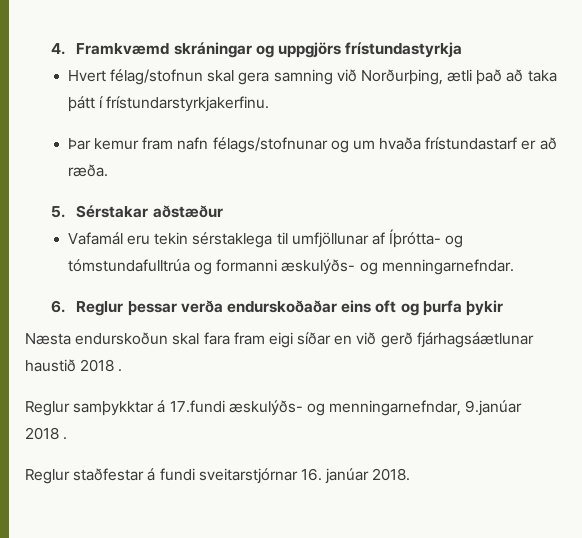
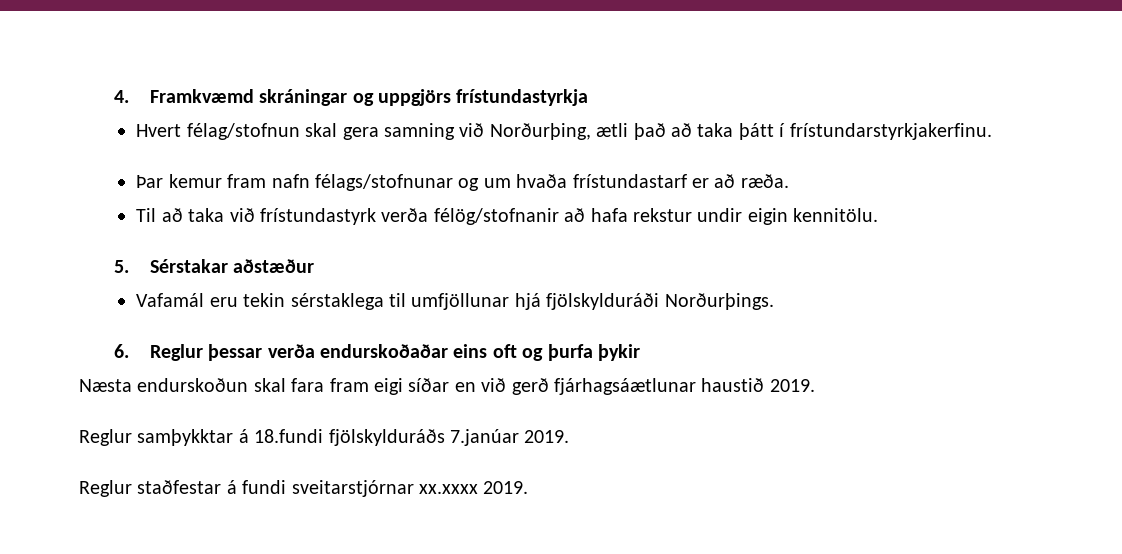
(108, 170) none -> [136,208,879,225] // Til að taka við frístundastyrk verða félög/stofnanir að hafa rekstur undir eigin kennitölu.
[371,229,464,248] [67,259,514,275] af Íþrótta- og tómstundafulltrúa og formanni æskulýðs- og menningarnefndar. -> [514,293,774,310] hjá fjölskylduráði Norðurþings.
[80,359,123,372] 2018 . -> [769,379,815,392] 2019.
[169,400,523,416] [25,427,68,440] 17.fundi æskulýðs- og menningarnefndar, 9.janúar 2018 . -> [254,429,570,446] 18.fundi fjölskylduráðs 7.janúar 2019.
[300,468,411,484] 16. janúar 2018. -> [419,481,529,494] xx.xxxx 2019.

